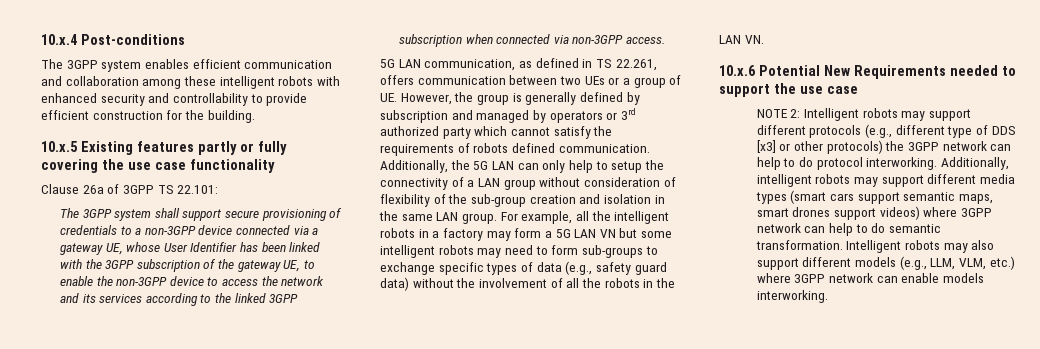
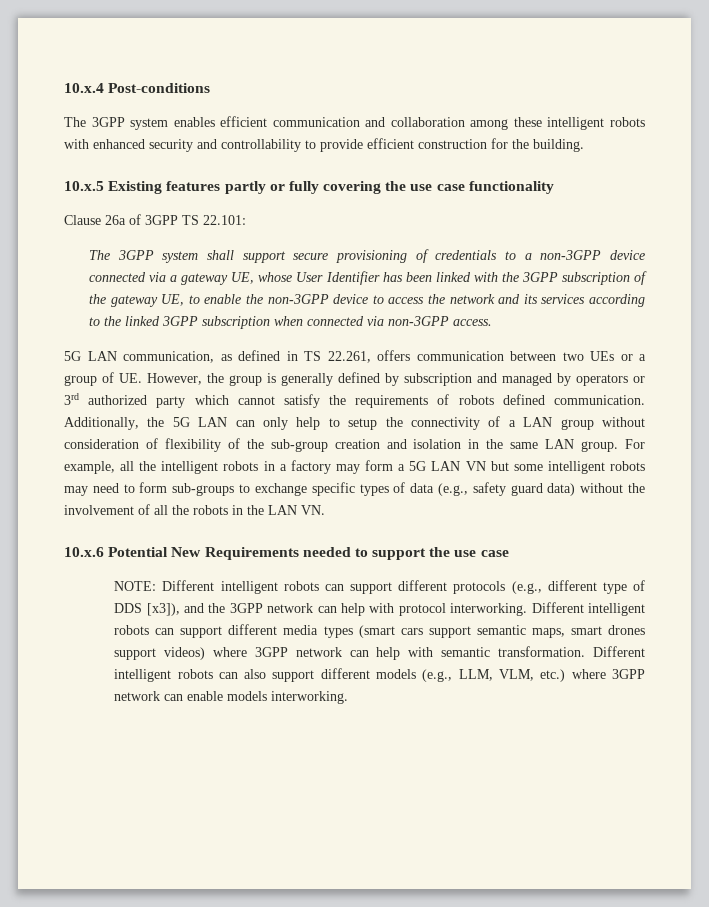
[756,108,926,121] NOTE 2: Intelligent robots may -> [114,580,344,594] NOTE: Different intelligent robots can
[756,140,883,154] [x3] or other protocols) -> [146,603,205,616] [x3]), and
[783,157,814,167] to do -> [369,603,395,613] with
[941,157,1010,170] [756,174,879,187] Additionally, intelligent robots may -> [531,602,645,616] [114,625,175,635] Different intelligent robots can
[855,223,942,233] [755,240,968,253] to do semantic transformation. Intelligent robots may -> [408,646,645,657] [114,669,238,682] with semantic transformation. Different intelligent robots can

